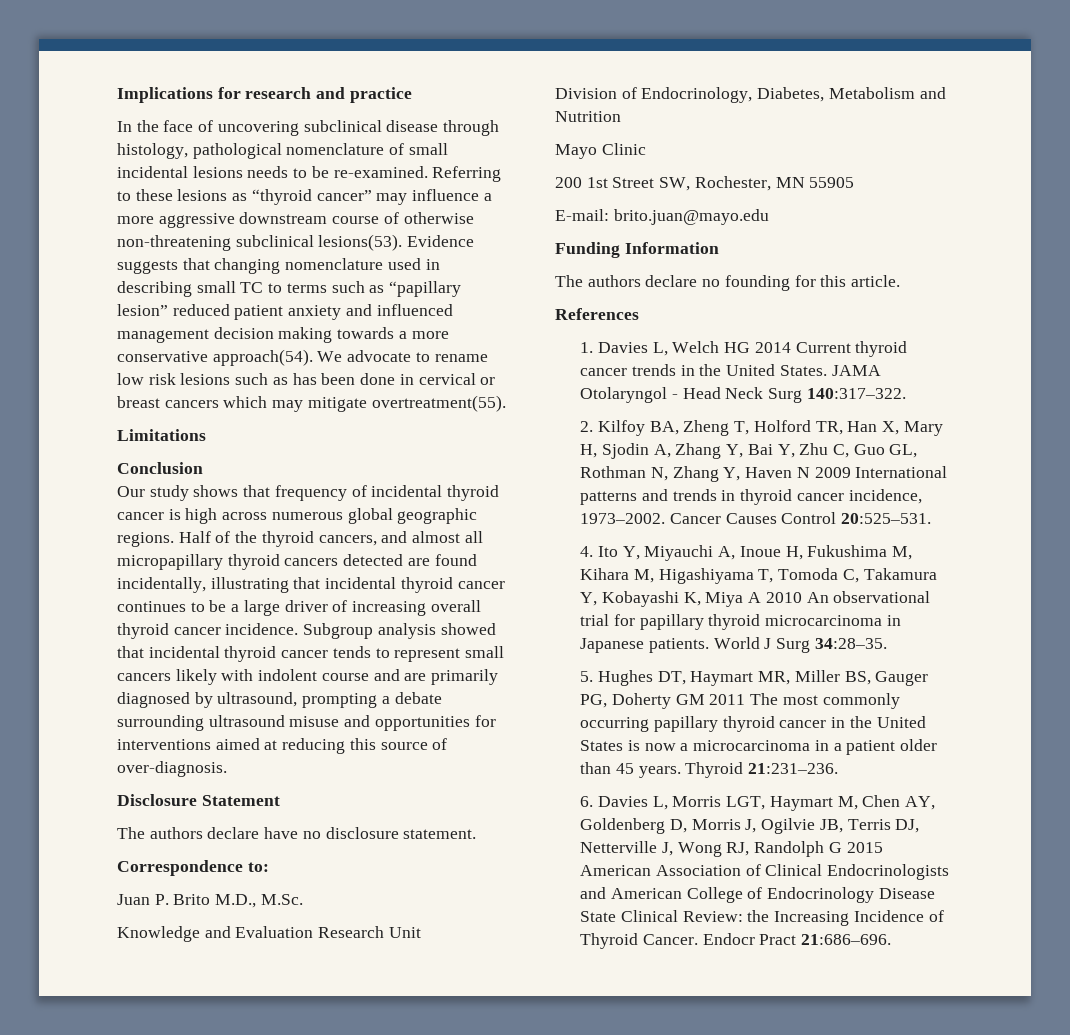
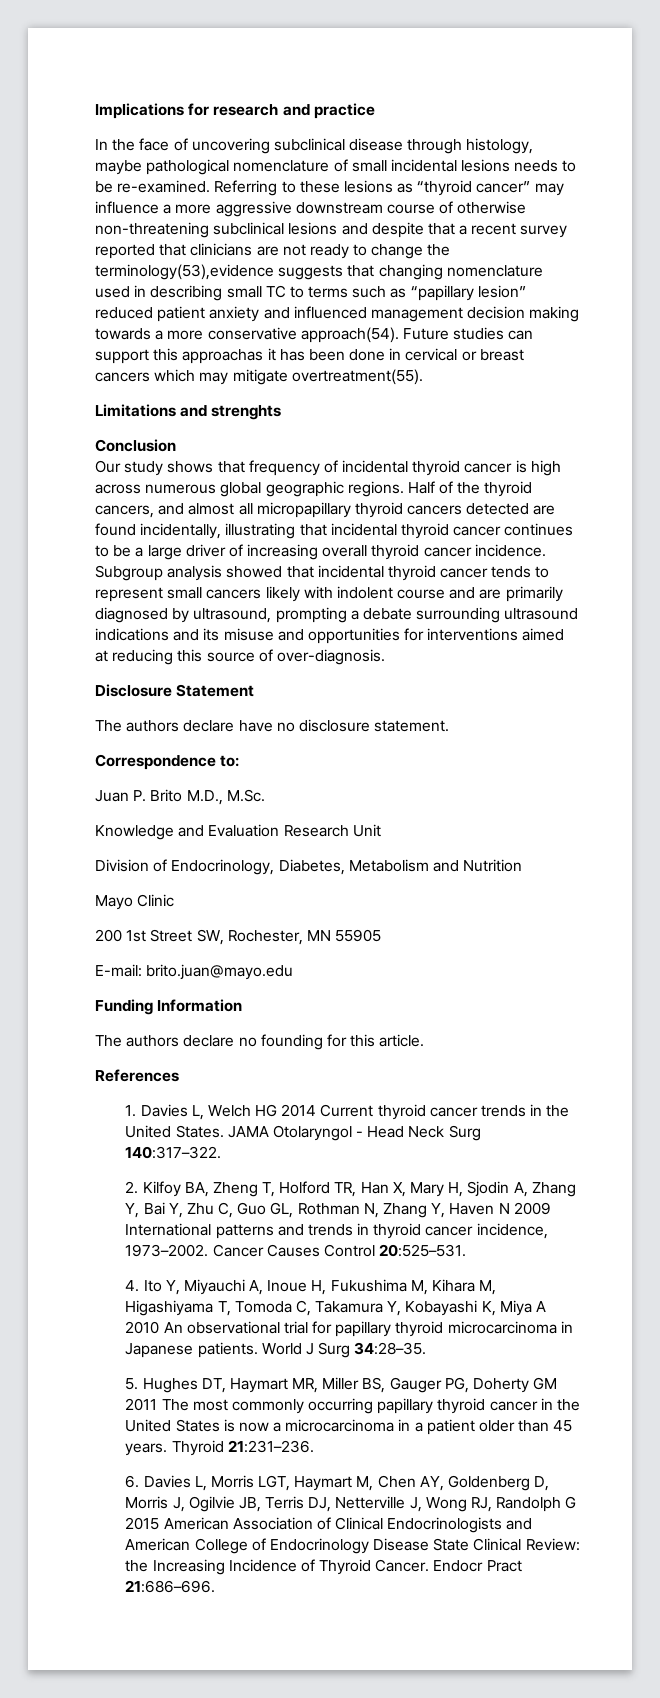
(188, 151) none -> [95,160,142,175] maybe
[318,234,475,251] lesions(53). Evidence -> [288,222,568,238] [95,243,451,259] [95,264,274,280] lesions and despite that a recent survey reported that clinicians are not ready to change the terminology(53),evidence
[317,350,488,362] [117,373,288,385] We advocate to rename low risk lesions such as -> [402,327,534,340] [95,348,276,364] Future studies can support this approachas it
(206, 435) none -> [180,405,282,420] and strenghts
(285, 721) none -> [95,628,220,641] indications and its

